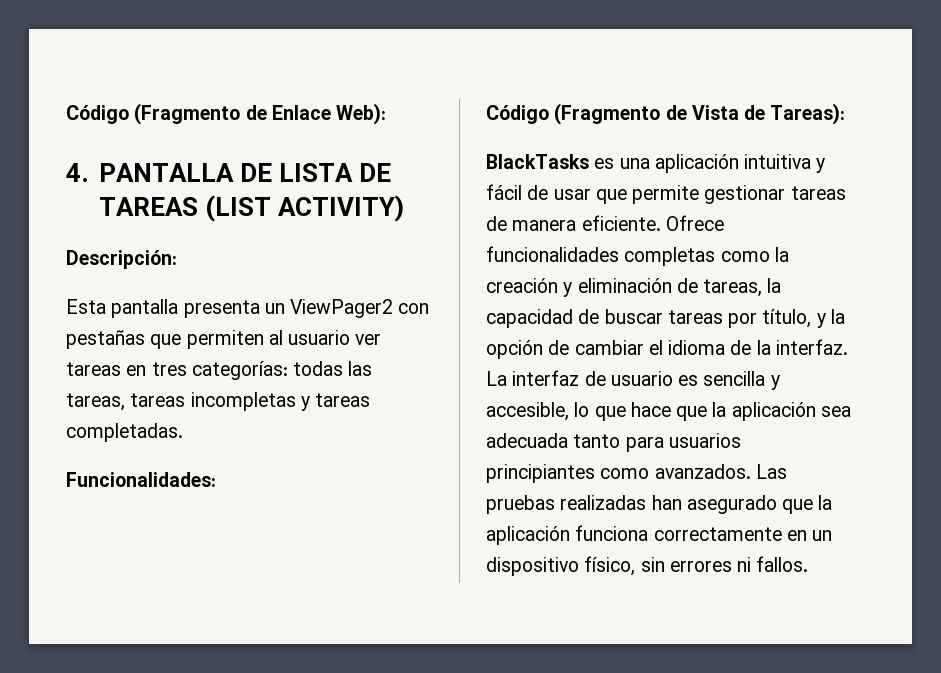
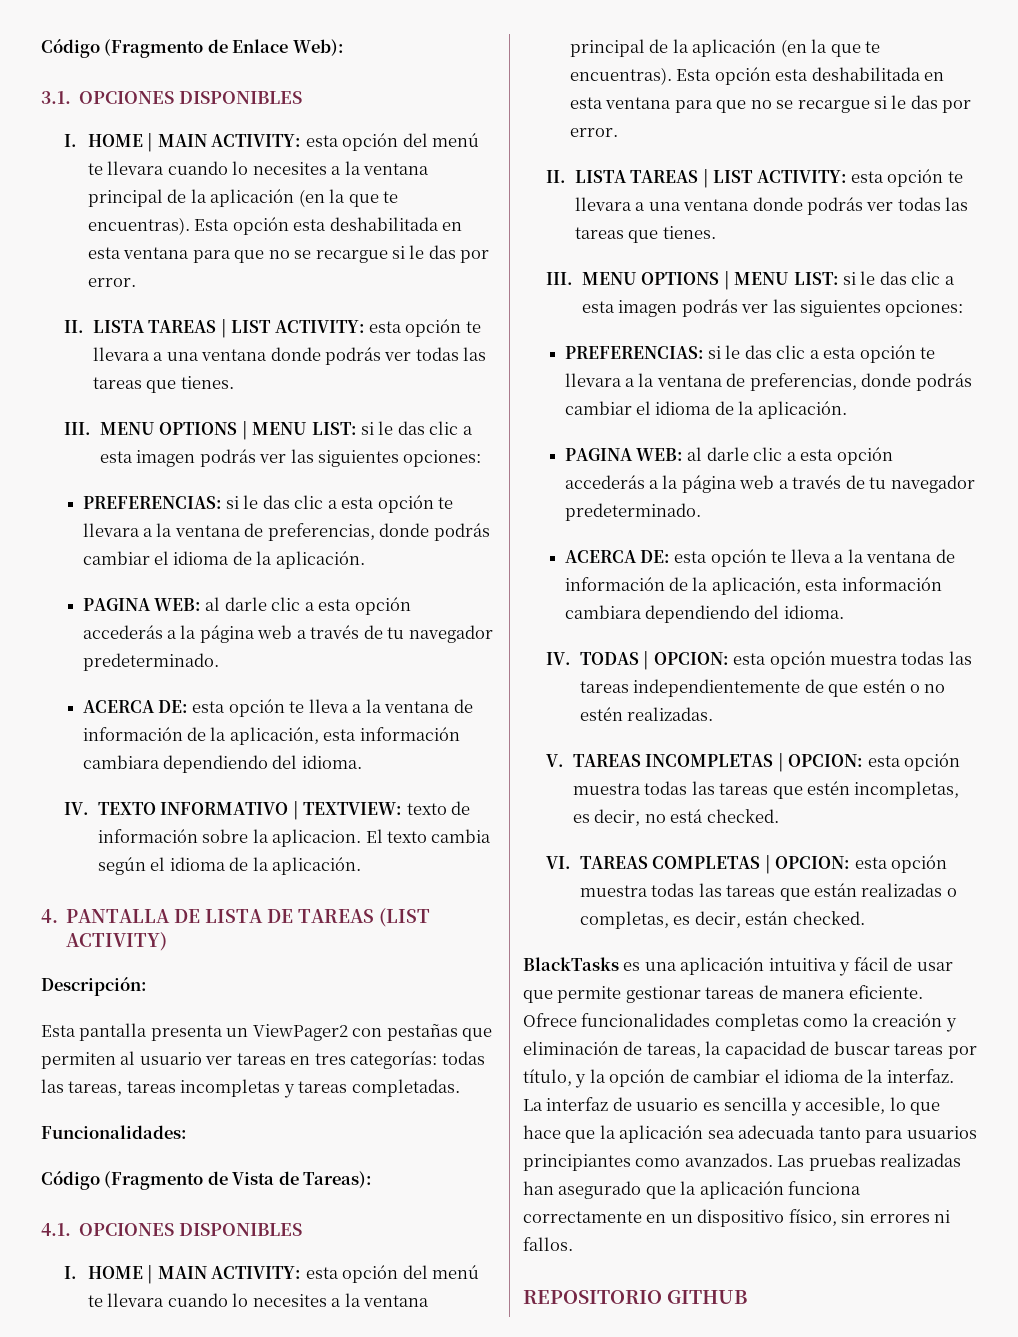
(387, 114) none -> [41,91,302,104] [64,133,480,152] [87,161,430,175] [87,189,399,207] [87,217,463,235] [87,245,490,263] [87,278,136,287] [64,319,481,338] [92,347,487,365] [92,376,234,393] [64,421,473,440] [99,449,482,467] [82,495,454,513] [82,523,490,541] [82,551,365,569] [82,597,411,615] [82,625,493,643] [82,653,219,671] [82,699,473,717] [82,727,460,745] [82,755,362,773] [64,801,470,820] [97,829,492,847] [97,857,361,875] // 3.1. OPCIONES DISPONIBLES // I. HOME | MAIN ACTIVITY: esta opción del menú te llevara cuando lo necesites a la ventana principal de la aplicación (en la que te encuentras). Esta opción esta deshabilitada en esta ventana para que no se recargue si le das por error. // II. LISTA TAREAS | LIST ACTIVITY: esta opción te llevara a una ventana donde podrás ver todas las tareas que tienes. // III. MENU OPTIONS | MENU LIST: si le das clic a esta imagen podrás ver las siguientes opciones: // PREFERENCIAS: si le das clic a esta opción te llevara a la ventana de preferencias, donde podrás cambiar el idioma de la aplicación. // PAGINA WEB: al darle clic a esta opción accederás a la página web a través de tu navegador predeterminado. // ACERCA DE: esta opción te lleva a la ventana de información de la aplicación, esta información cambiara dependiendo del idioma. // IV. TEXTO INFORMATIVO | TEXTVIEW: texto de información sobre la aplicacion. El texto cambia según el idioma de la aplicación.
(846, 114) none -> [41,1223,302,1236] [64,1265,480,1284] [87,1293,430,1307] [569,39,881,57] [569,67,945,85] [569,95,972,113] [569,128,618,137] [546,169,963,188] [574,197,969,215] [574,226,716,243] [546,271,955,290] [581,299,964,317] [564,345,936,363] [564,373,972,391] [564,401,847,419] [564,447,893,465] [564,475,975,493] [564,503,701,521] [564,549,955,567] [564,577,942,595] [564,605,844,623] [546,651,972,670] [579,679,946,697] [579,707,714,721] [546,753,960,772] [572,781,960,799] [572,809,779,826] [546,855,947,874] [579,883,957,901] [579,911,865,929] // 4.1. OPCIONES DISPONIBLES // I. HOME | MAIN ACTIVITY: esta opción del menú te llevara cuando lo necesites a la ventana principal de la aplicación (en la que te encuentras). Esta opción esta deshabilitada en esta ventana para que no se recargue si le das por error. // II. LISTA TAREAS | LIST ACTIVITY: esta opción te llevara a una ventana donde podrás ver todas las tareas que tienes. // III. MENU OPTIONS | MENU LIST: si le das clic a esta imagen podrás ver las siguientes opciones: // PREFERENCIAS: si le das clic a esta opción te llevara a la ventana de preferencias, donde podrás cambiar el idioma de la aplicación. // PAGINA WEB: al darle clic a esta opción accederás a la página web a través de tu navegador predeterminado. // ACERCA DE: esta opción te lleva a la ventana de información de la aplicación, esta información cambiara dependiendo del idioma. // IV. TODAS | OPCION: esta opción muestra todas las tareas independientemente de que estén o no estén realizadas. // V. TAREAS INCOMPLETAS | OPCION: esta opción muestra todas las tareas que estén incompletas, es decir, no está checked. // VI. TAREAS COMPLETAS | OPCION: esta opción muestra todas las tareas que están realizadas o completas, es decir, están checked.
(809, 564) none -> [523,1290,748,1304] // REPOSITORIO GITHUB

